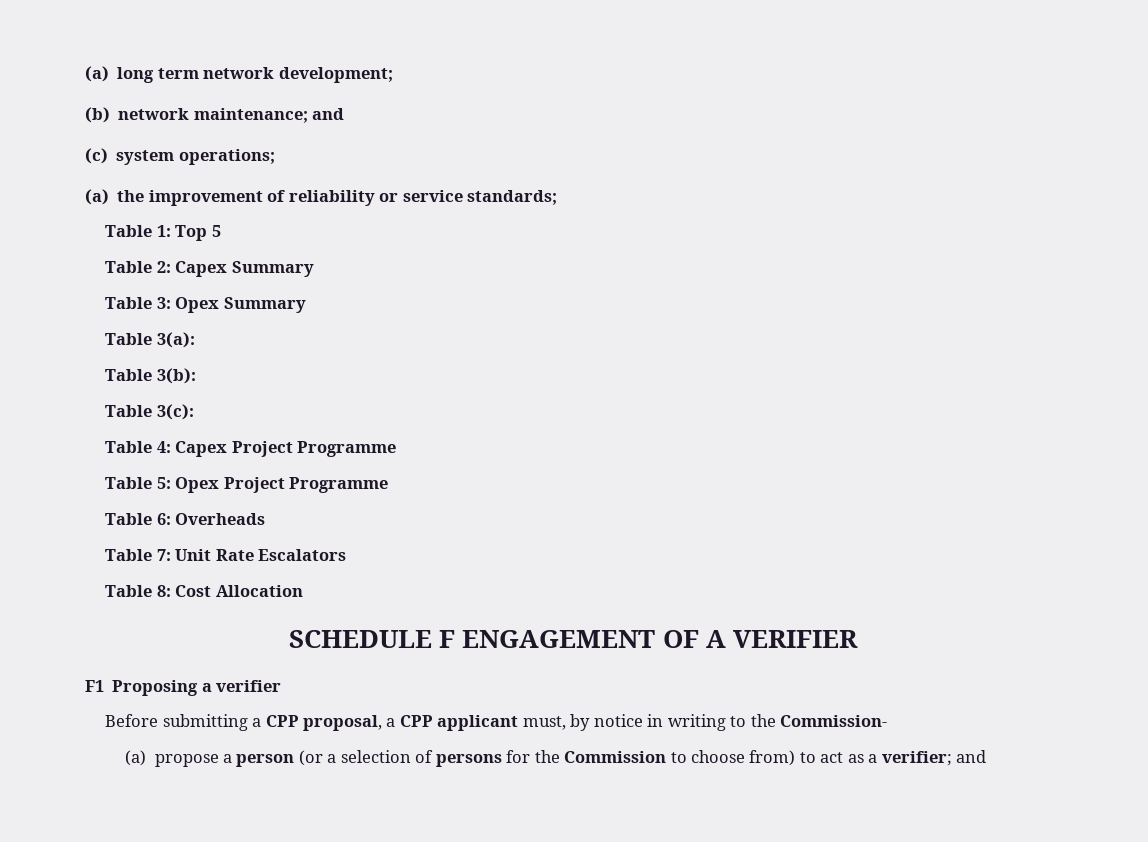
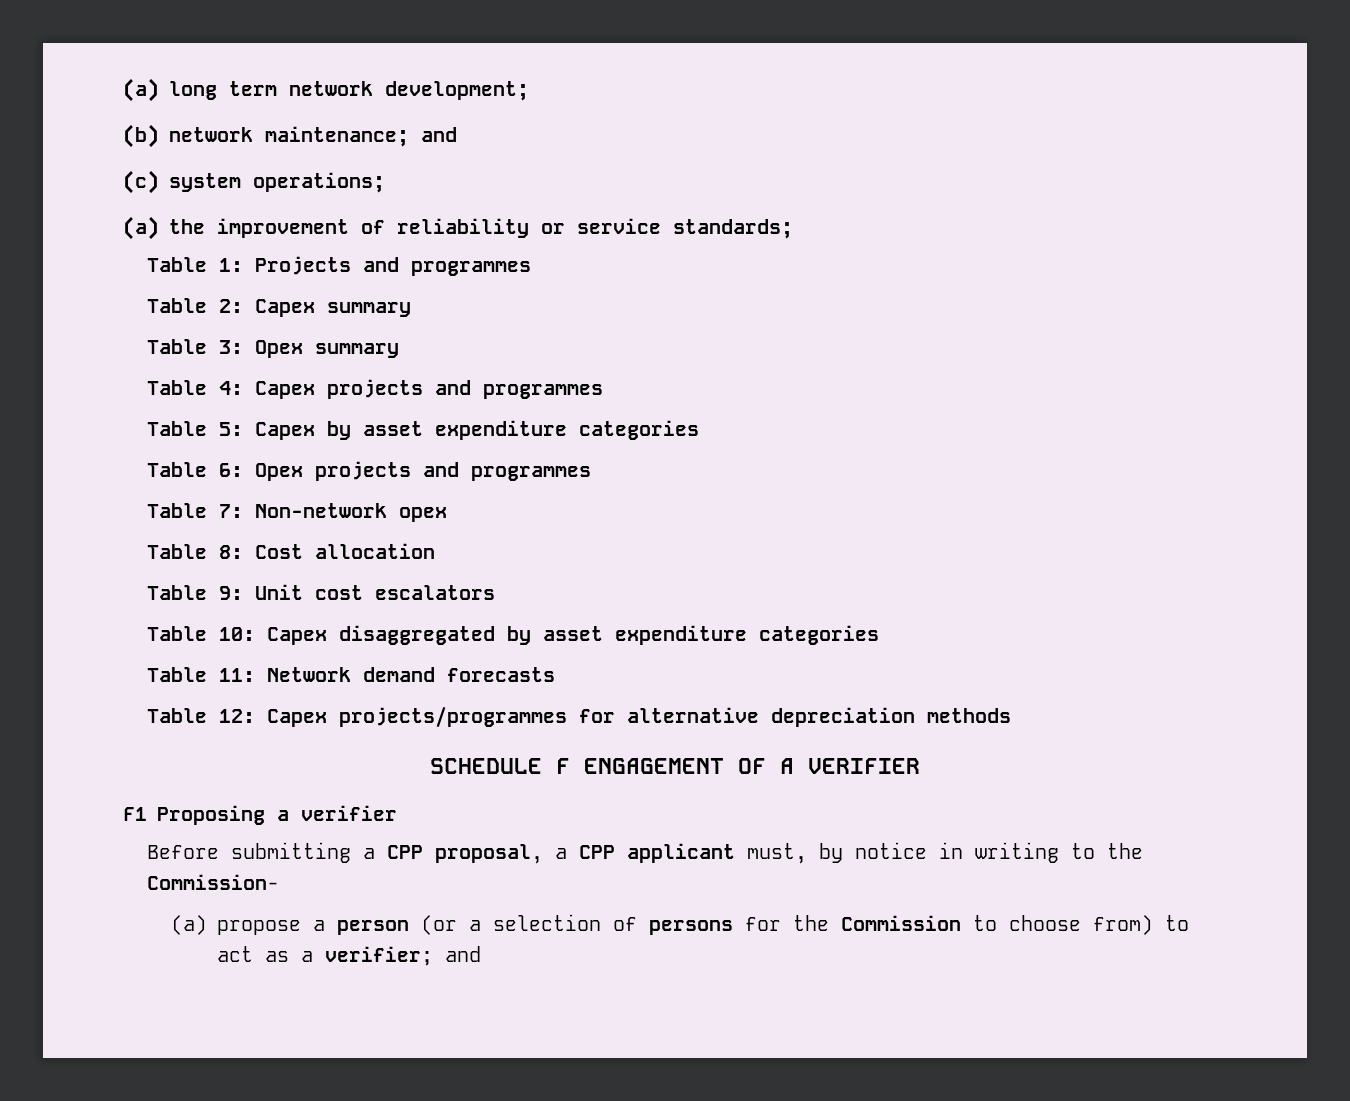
[175,225,221,241] Top 5 -> [255,256,532,276] Projects and programmes
[231,261,314,277] Summary -> [327,302,412,317] summary
[223,297,306,313] [105,332,195,348] [105,368,196,384] [105,404,194,420] Summary // Table 3(a): // Table 3(b): // Table 3(c): -> [315,343,400,358] summary
[231,441,396,457] Project Programme -> [327,379,604,399] projects and programmes
[175,477,388,493] [105,513,266,525] Opex Project Programme // Table 6: Overheads -> [255,420,700,440] [147,461,592,481] Capex by asset expenditure categories // Table 6: Opex projects and programmes
[175,549,346,561] Unit Rate Escalators -> [255,503,448,522] Non-network opex
[215,585,303,597] Allocation -> [315,543,436,559] [147,584,496,600] [147,625,880,645] [147,667,556,682] [147,706,1012,728] allocation // Table 9: Unit cost escalators // Table 10: Capex disaggregated by asset expenditure categories // Table 11: Network demand forecasts // Table 12: Capex projects/programmes for alternative depreciation methods

